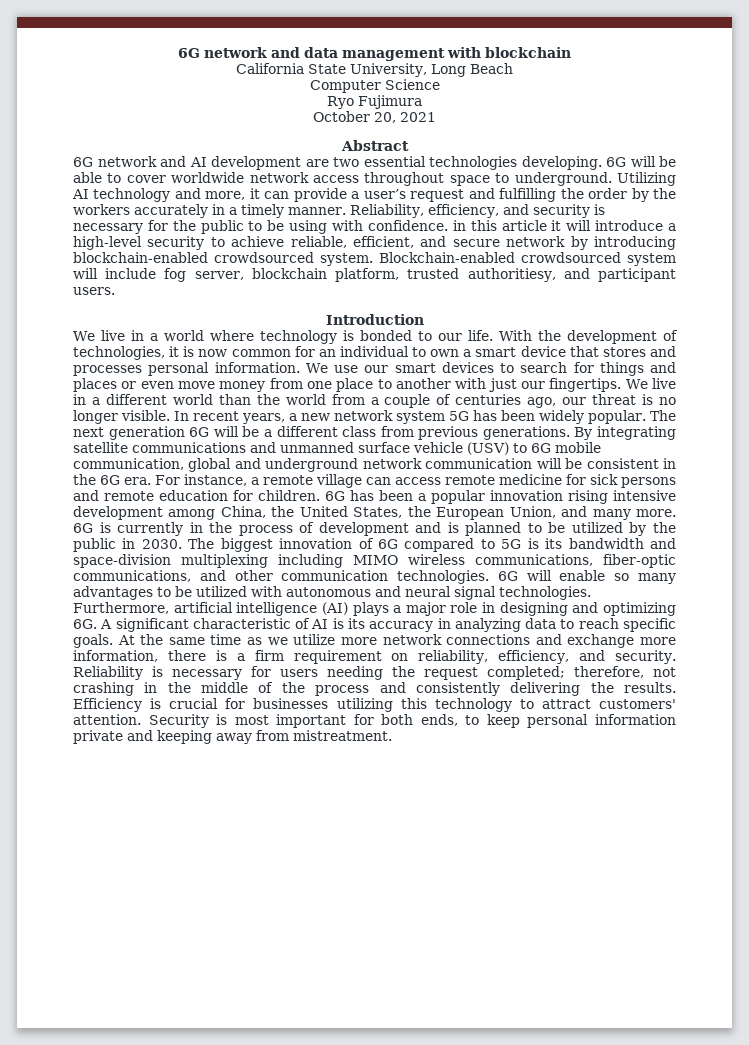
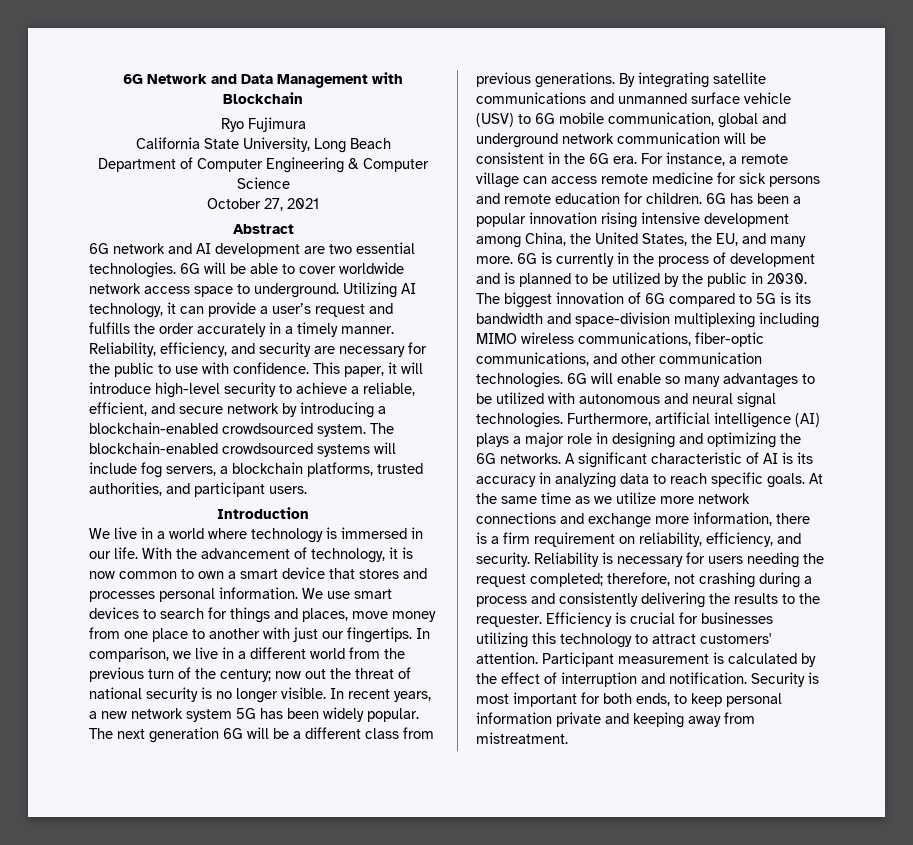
[178,47,571,61] 6G network and data management with blockchain -> [123,72,403,88] [223,92,303,104] [220,117,306,132] 6G Network and Data Management with Blockchain // Ryo Fujimura
(513, 68) none -> [98,157,359,173] Department of Computer Engineering &
[327,95,422,109] // Ryo Fujimura -> (290, 183) none
[374,112,396,123] 20, -> [264,198,283,211] 27,
[429,156,602,170] technologies developing. -> [89,262,176,278] technologies.
[364,172,445,186] throughout -> (190, 290) none
[93,188,246,202] technology and more, -> [89,303,163,318] technology,
[499,188,557,202] fulfilling -> [89,322,130,334] fulfills
[631,188,676,202] [73,204,130,215] by the workers -> (194, 328) none
[593,204,605,215] is -> [314,346,335,354] are
[267,220,547,234] be using with confidence. in this article -> [175,362,384,377] use with confidence. This paper,
[668,223,677,231] a -> (151, 388) none
(285, 241) none -> [351,386,359,394] a
(676, 243) none -> [378,406,386,414] a
[379,252,676,266] [73,268,556,282] Blockchain-enabled crowdsourced system will include fog server, blockchain platform, trusted authoritiesy, -> [370,423,394,434] [89,442,396,457] [89,462,423,478] [89,482,162,496] The blockchain-enabled crowdsourced systems will include fog servers, a blockchain platforms, trusted authorities,
[359,330,432,341] bonded to -> [341,527,423,539] immersed in
[566,330,678,344] [73,346,165,360] development of technologies, -> [201,547,385,563] advancement of technology,
[294,346,409,357] for an individual -> (177, 575) none
[364,365,389,373] our -> (350, 595) none
[73,378,174,392] places or even -> [302,608,348,622] places,
[625,379,648,389] We -> [416,628,430,639] [89,647,191,662] In comparison, we
[218,394,637,408] than the world from a couple of centuries ago, our threat -> [349,647,405,659] [89,667,411,682] [89,687,198,702] from the previous turn of the century; now out the threat of national security
[436,506,556,520] European Union, -> [716,233,738,246] EU,
[73,619,97,629] 6G. -> [780,433,801,444] [476,453,561,464] the 6G networks.
[144,682,305,693] in the middle of the -> [759,572,812,588] during a
[624,682,677,693] results. -> [734,593,820,604] [476,614,542,627] results to the requester.
(141, 719) none -> [542,652,816,667] [476,672,747,687] Participant measurement is calculated by the effect of interruption and notification.

